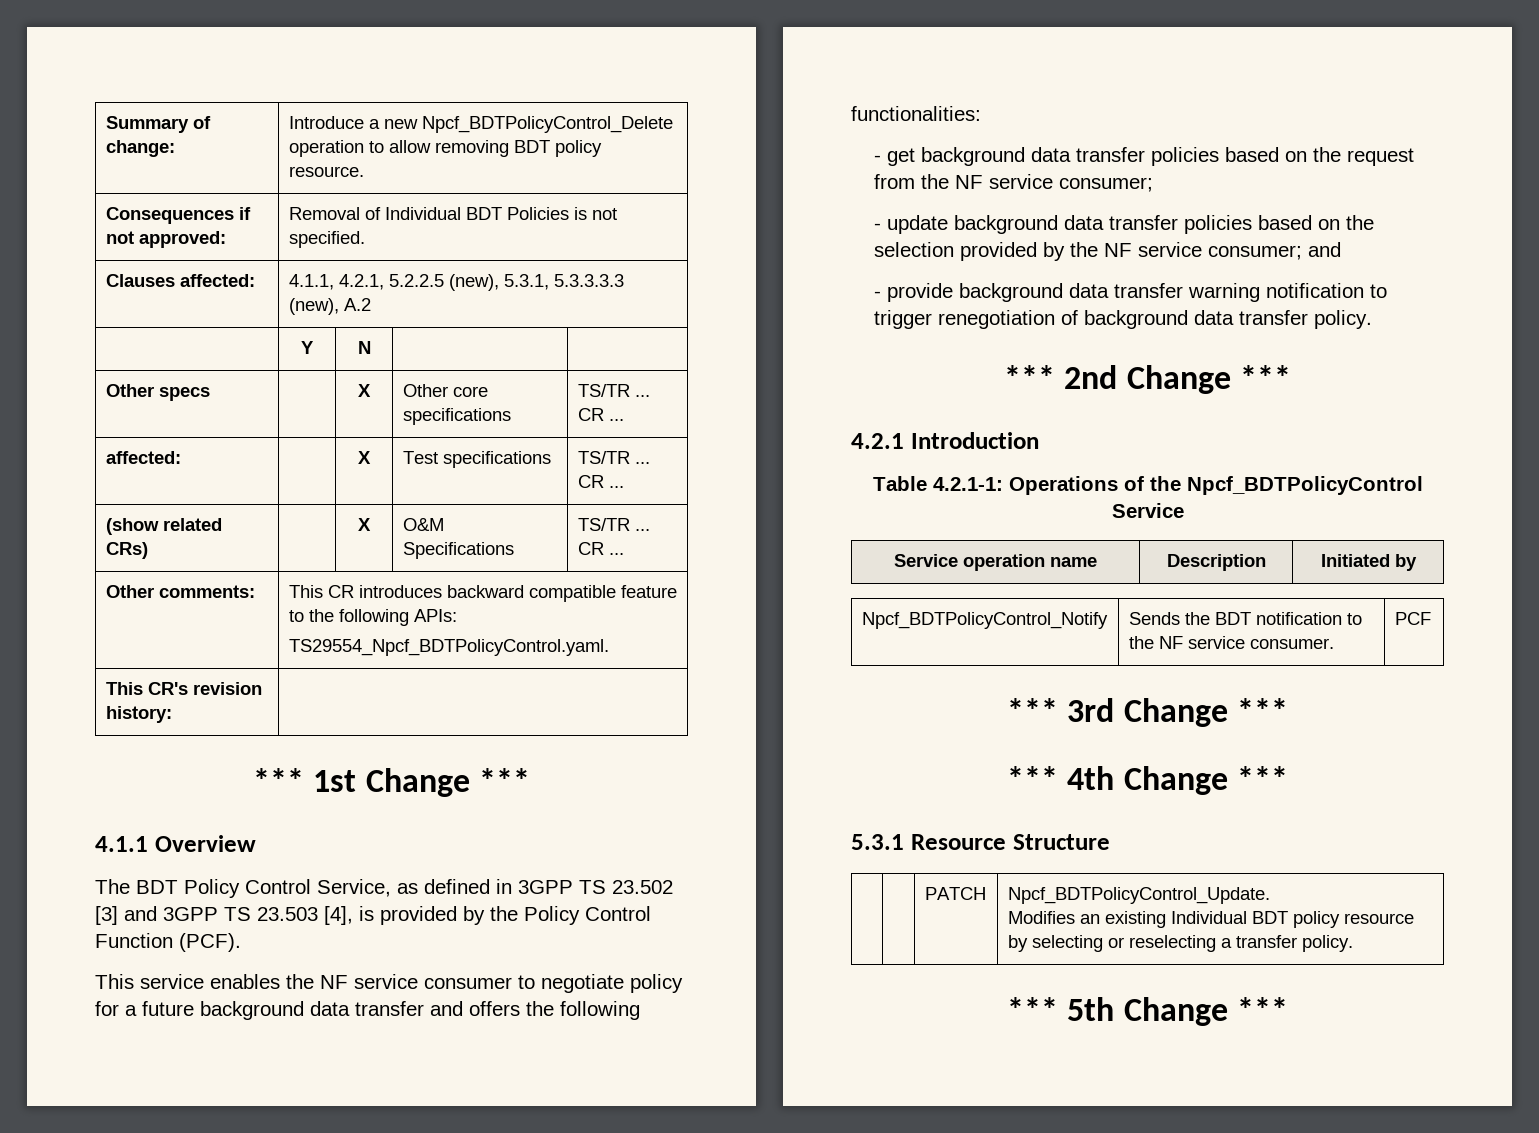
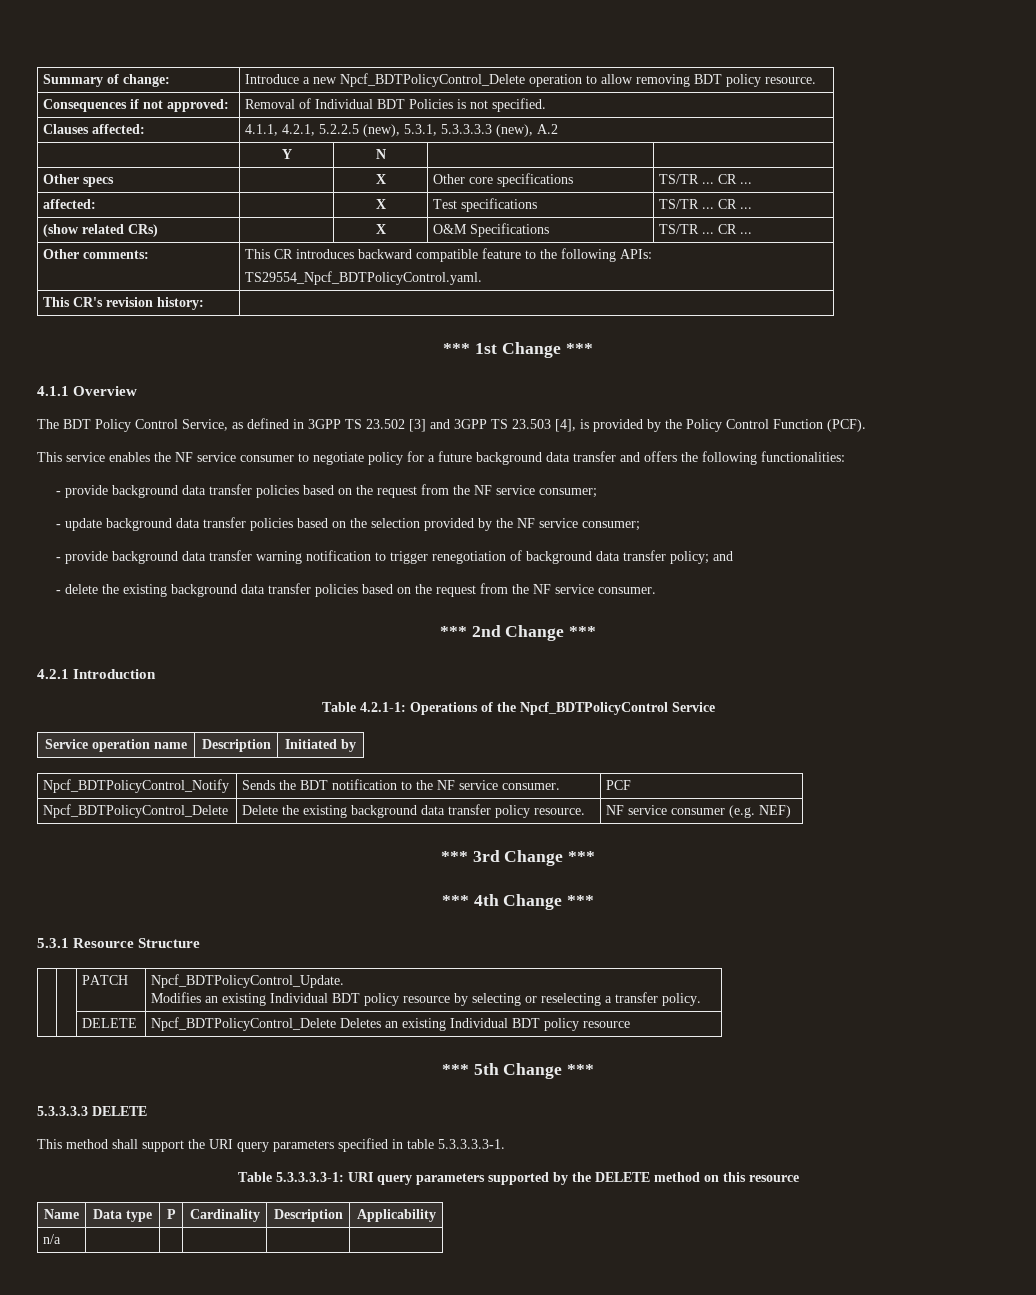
[886,148,915,166] get -> [65,485,109,498] provide
[1307,242,1341,257] and -> (641, 526) none
[1313,310,1372,329] policy. -> [670,551,734,564] [56,583,657,597] policy; and // - delete the existing background data transfer policies based on the request from the NF service consumer.
(1431, 618) none -> [43,804,229,818] [242,804,586,818] [606,805,792,818] // Npcf_BDTPolicyControl_Delete | Delete the existing background data transfer policy resource. | NF service consumer (e.g. NEF)
[1007,997,1288,1026] // *** 5th Change *** -> [82,1018,138,1028] [151,1017,631,1031] [441,1063,595,1079] [37,1106,147,1116] [37,1138,505,1152] [237,1172,799,1185] [44,1209,79,1219] [93,1209,152,1222] [166,1209,176,1219] [189,1209,260,1222] [273,1209,343,1222] [356,1209,436,1222] [43,1234,62,1244] // | | DELETE | Npcf_BDTPolicyControl_Delete Deletes an existing Individual BDT policy resource // *** 5th Change *** // 5.3.3.3.3 DELETE // This method shall support the URI query parameters specified in table 5.3.3.3.3-1. // Table 5.3.3.3.3-1: URI query parameters supported by the DELETE method on this resource // Name | Data type | P | Cardinality | Description | Applicability // n/a | | | | |

